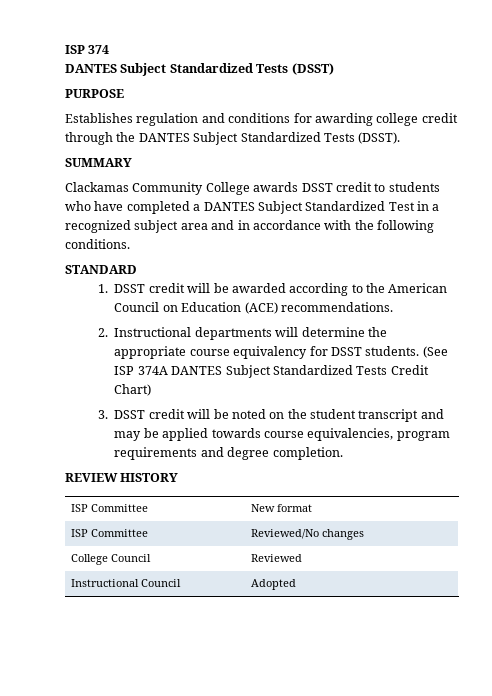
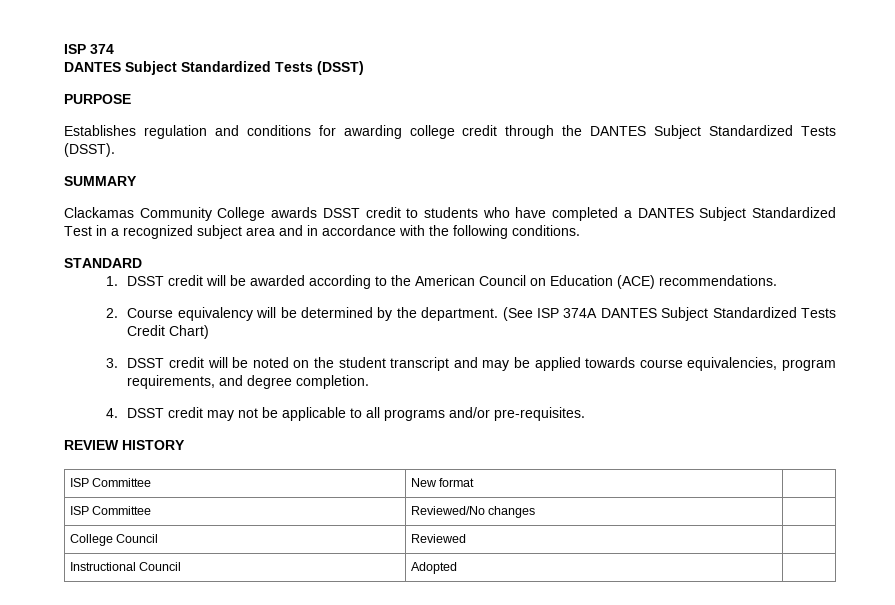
[114,327,387,340] [114,346,420,359] Instructional departments will determine the appropriate course equivalency for DSST students. -> [127,307,499,321] Course equivalency will be determined by the department.
[114,447,198,460] requirements -> [127,375,216,389] requirements,
(343, 453) none -> [106,407,586,421] // 4. DSST credit may not be applicable to all programs and/or pre-requisites.

